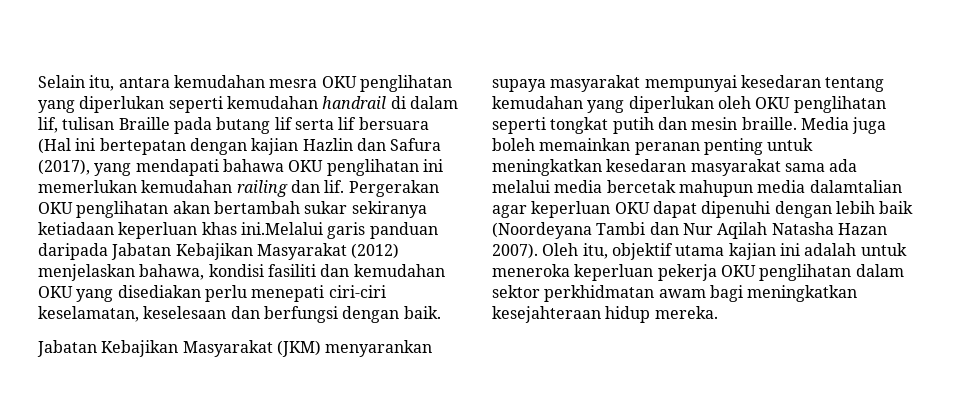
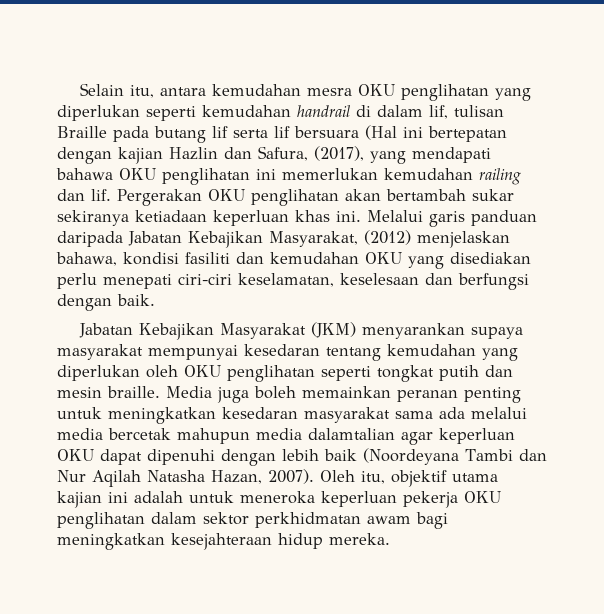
[390,138,442,151] Safura -> [258,146,308,161] Safura,
[240,222,323,235] ini.Melalui -> [336,210,423,222] ini. Melalui
[256,243,347,260] Masyarakat -> [269,231,358,247] Masyarakat,
[837,223,887,235] Hazan -> [211,470,262,484] Hazan,

